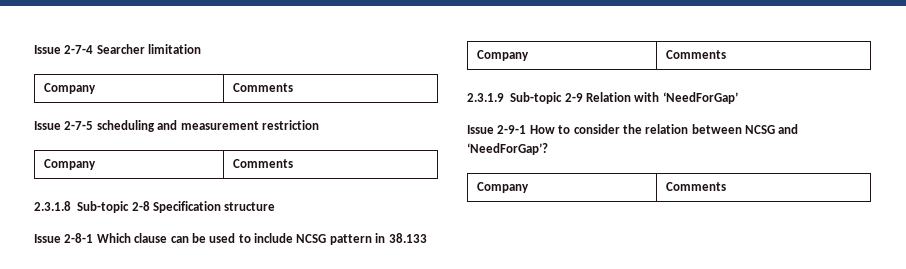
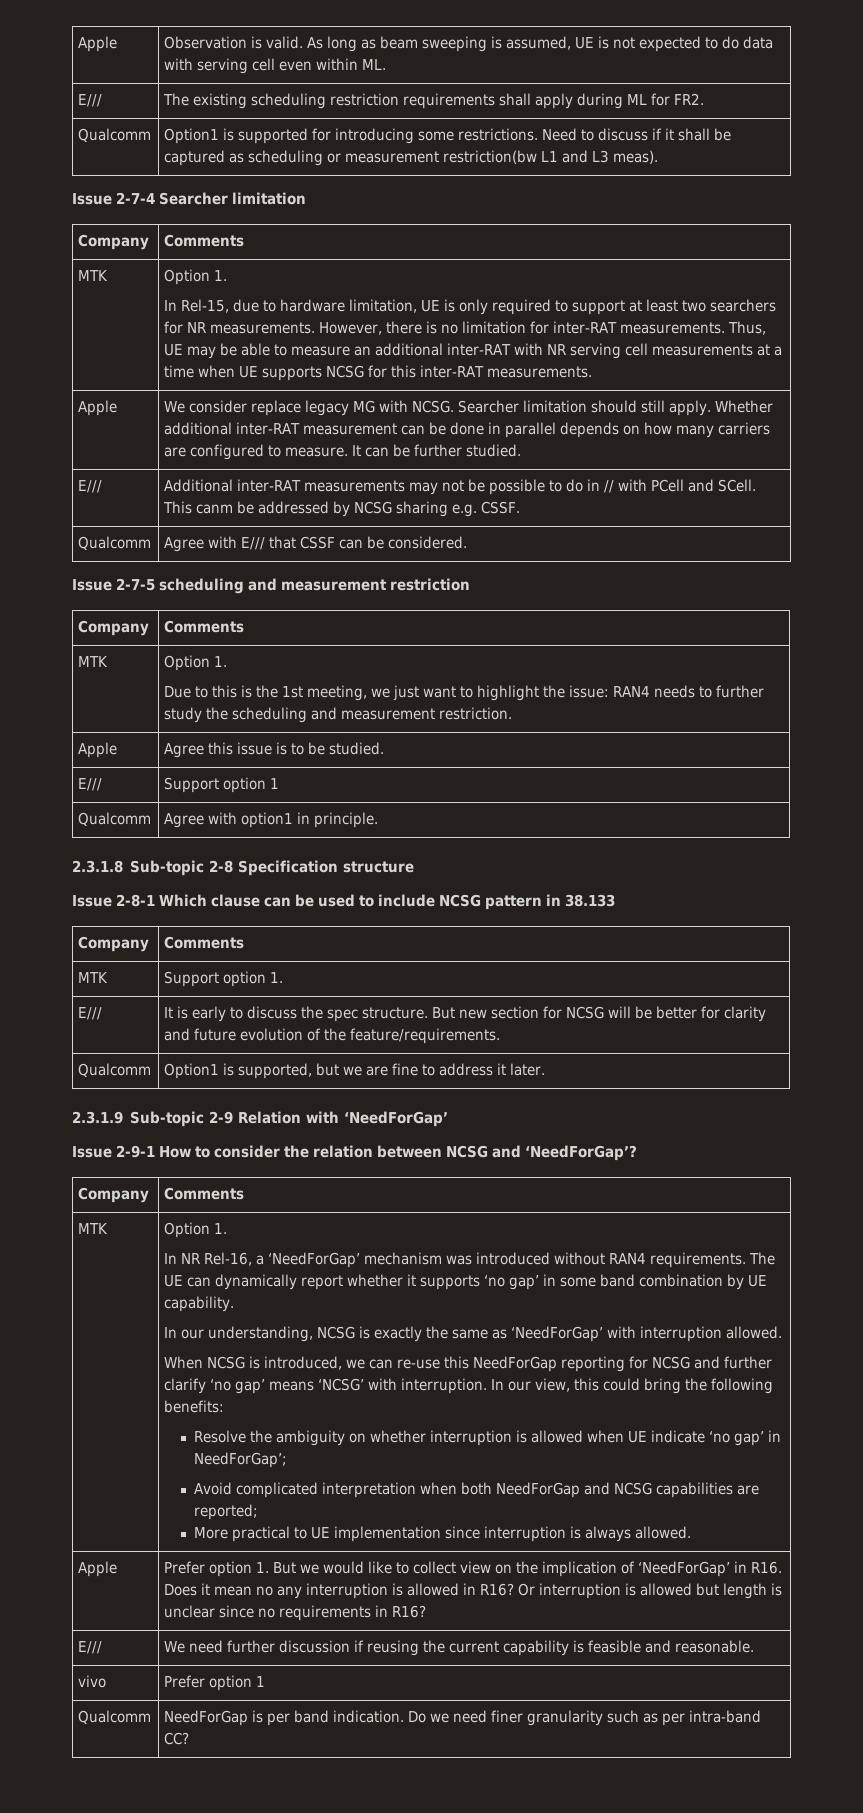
(34, 49) none -> [78,36,118,52] [164,36,774,52] [164,58,387,74] [78,94,103,107] [163,93,705,109] [78,128,152,142] [164,128,732,144] [164,150,659,166] Apple | Observation is valid. As long as beam sweeping is assumed, UE is not expected to do data with serving cell even within ML. // E/// | The existing scheduling restriction requirements shall apply during ML for FR2. // Qualcomm | Option1 is supported for introducing some restrictions. Need to discuss if it shall be captured as scheduling or measurement restriction(bw L1 and L3 meas). //
(293, 87) none -> [78,270,109,281] [164,269,228,285] [164,299,777,315] [164,321,767,335] [164,343,783,359] [164,365,593,381] [78,400,118,416] [164,400,774,416] [164,422,771,438] [164,444,522,460] [78,480,103,493] [164,479,757,495] [163,501,521,517] [78,536,152,550] [164,536,468,552] // MTK | Option 1. // In Rel-15, due to hardware limitation, UE is only required to support at least two searchers for NR measurements. However, there is no limitation for inter-RAT measurements. Thus, UE may be able to measure an additional inter-RAT with NR serving cell measurements at a time when UE supports NCSG for this inter-RAT measurements. // Apple | We consider replace legacy MG with NCSG. Searcher limitation should still apply. Whether additional inter-RAT measurement can be done in parallel depends on how many carriers are configured to measure. It can be further studied. // E/// | Additional inter-RAT measurements may not be possible to do in // with PCell and SCell. This canm be addressed by NCSG sharing e.g. CSSF. // Qualcomm | Agree with E/// that CSSF can be considered.
(293, 163) none -> [78,656,109,667] [164,655,228,671] [164,685,765,701] [164,707,513,723] [78,742,118,758] [164,742,385,758] [78,778,103,791] [164,777,280,793] [78,812,152,826] [164,812,379,828] // MTK | Option 1. // Due to this is the 1st meeting, we just want to highlight the issue: RAN4 needs to further study the scheduling and measurement restriction. // Apple | Agree this issue is to be studied. // E/// | Support option 1 // Qualcomm | Agree with option1 in principle.
(726, 54) none -> [78,972,109,983] [164,971,284,987] [78,1007,103,1020] [164,1006,767,1022] [164,1028,501,1044] [78,1063,152,1077] [164,1063,546,1079] // MTK | Support option 1. // E/// | It is early to discuss the spec structure. But new section for NCSG will be better for clarity and future evolution of the feature/requirements. // Qualcomm | Option1 is supported, but we are fine to address it later.
(726, 186) none -> [78,1223,109,1234] [164,1222,228,1238] [164,1252,776,1268] [164,1274,768,1290] [164,1296,235,1312] [164,1326,783,1342] [164,1356,773,1372] [164,1378,774,1394] [164,1400,225,1413] [194,1430,782,1446] [194,1452,288,1468] [194,1482,760,1498] [194,1504,259,1520] [194,1526,692,1542] [78,1561,118,1577] [164,1561,783,1577] [164,1583,783,1599] [164,1605,427,1621] [78,1641,103,1654] [164,1640,755,1656] [78,1675,107,1688] [164,1675,266,1691] [78,1710,152,1724] [164,1710,762,1726] [164,1732,190,1745] // MTK | Option 1. // In NR Rel-16, a ‘NeedForGap’ mechanism was introduced without RAN4 requirements. The UE can dynamically report whether it supports ‘no gap’ in some band combination by UE capability. // In our understanding, NCSG is exactly the same as ‘NeedForGap’ with interruption allowed. // When NCSG is introduced, we can re-use this NeedForGap reporting for NCSG and further clarify ‘no gap’ means ‘NCSG’ with interruption. In our view, this could bring the following benefits: // Resolve the ambiguity on whether interruption is allowed when UE indicate ‘no gap’ in NeedForGap’; // Avoid complicated interpretation when both NeedForGap and NCSG capabilities are reported; // More practical to UE implementation since interruption is always allowed. // Apple | Prefer option 1. But we would like to collect view on the implication of ‘NeedForGap’ in R16. Does it mean no any interruption is allowed in R16? Or interruption is allowed but length is unclear since no requirements in R16? // E/// | We need further discussion if reusing the current capability is feasible and reasonable. // vivo | Prefer option 1 // Qualcomm | NeedForGap is per band indication. Do we need finer granularity such as per intra-band CC?

